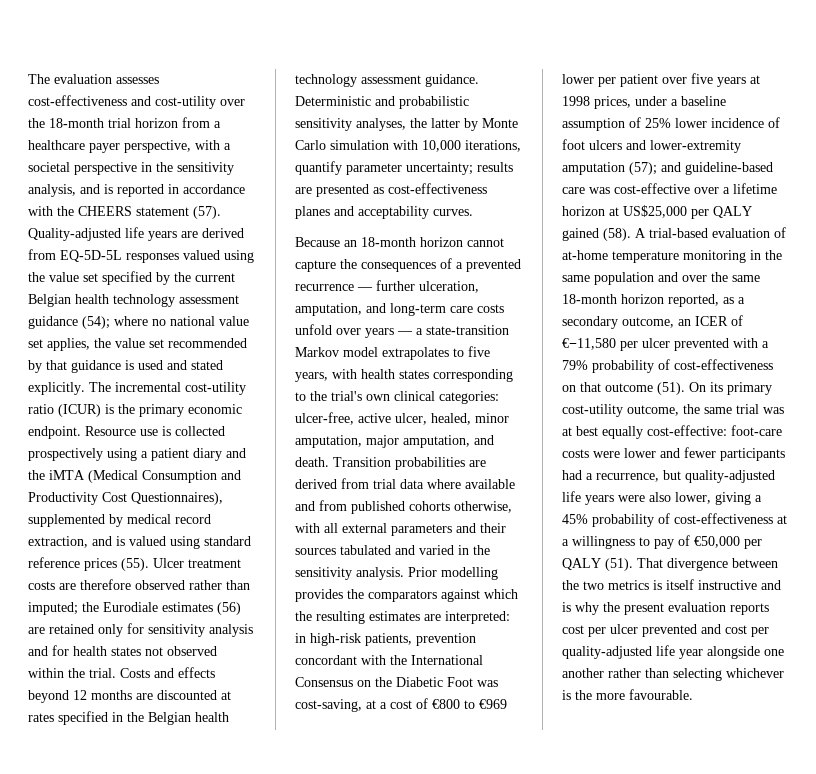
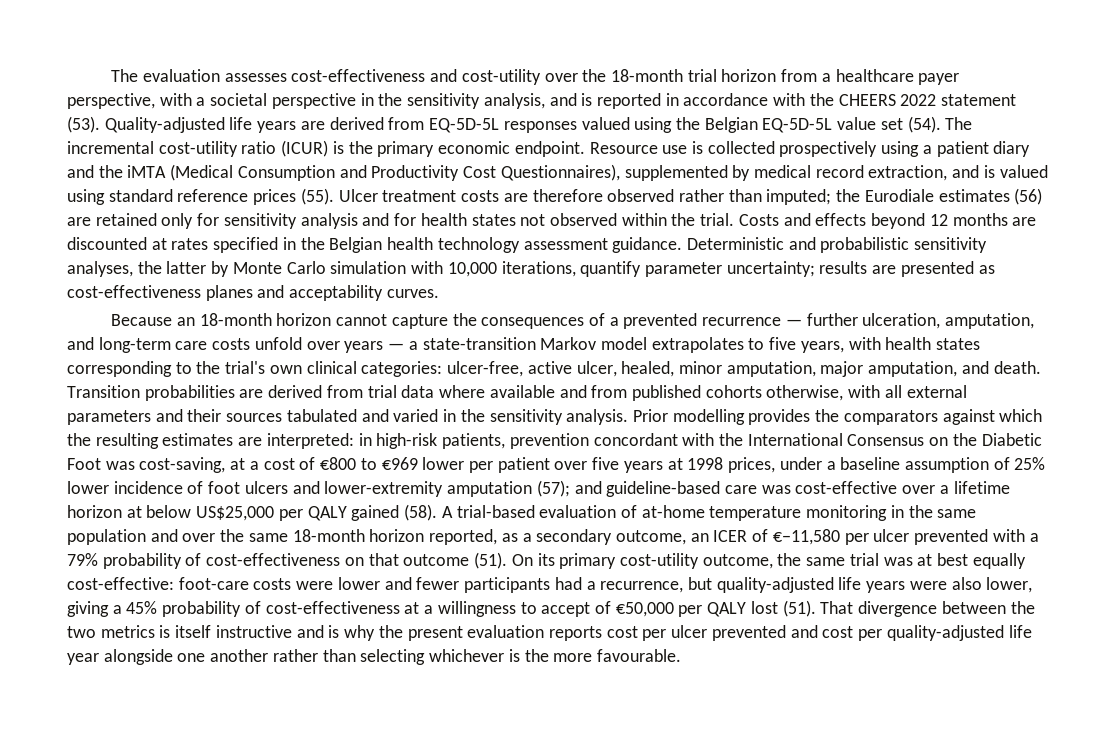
[136,206,221,219] statement (57). -> [900,94,1017,106] [67,116,100,133] 2022 statement (53).
[49,271,235,285] [28,294,239,307] [28,316,249,329] [28,338,247,351] [28,360,223,373] [28,382,85,395] value set specified by the current Belgian health technology assessment guidance (54); where no national value set applies, the value set recommended by that guidance is used and stated explicitly. -> [704,116,941,133] Belgian EQ-5D-5L value set (54).
(619, 211) none -> [146,505,192,518] below
[654,539,674,549] pay -> [541,602,591,617] accept
(601, 564) none -> [750,601,778,614] lost

